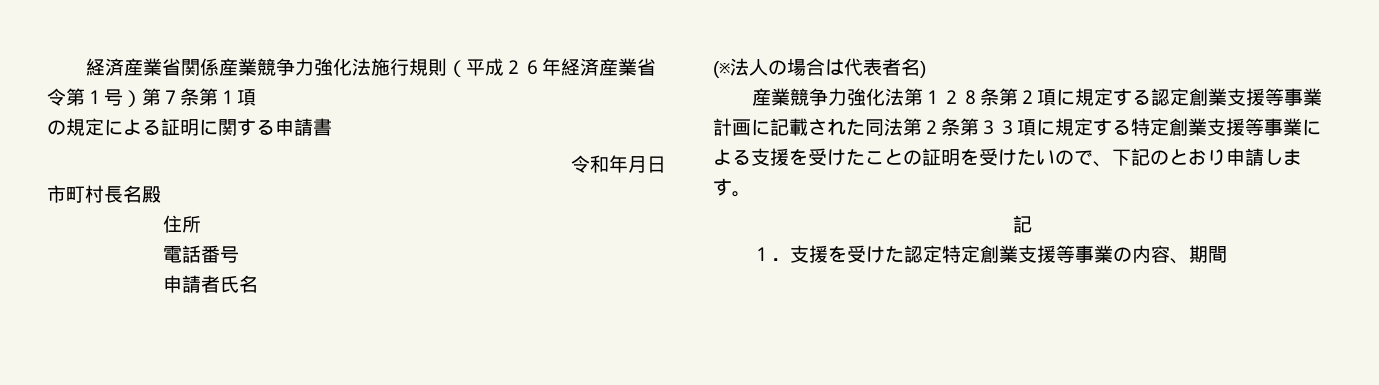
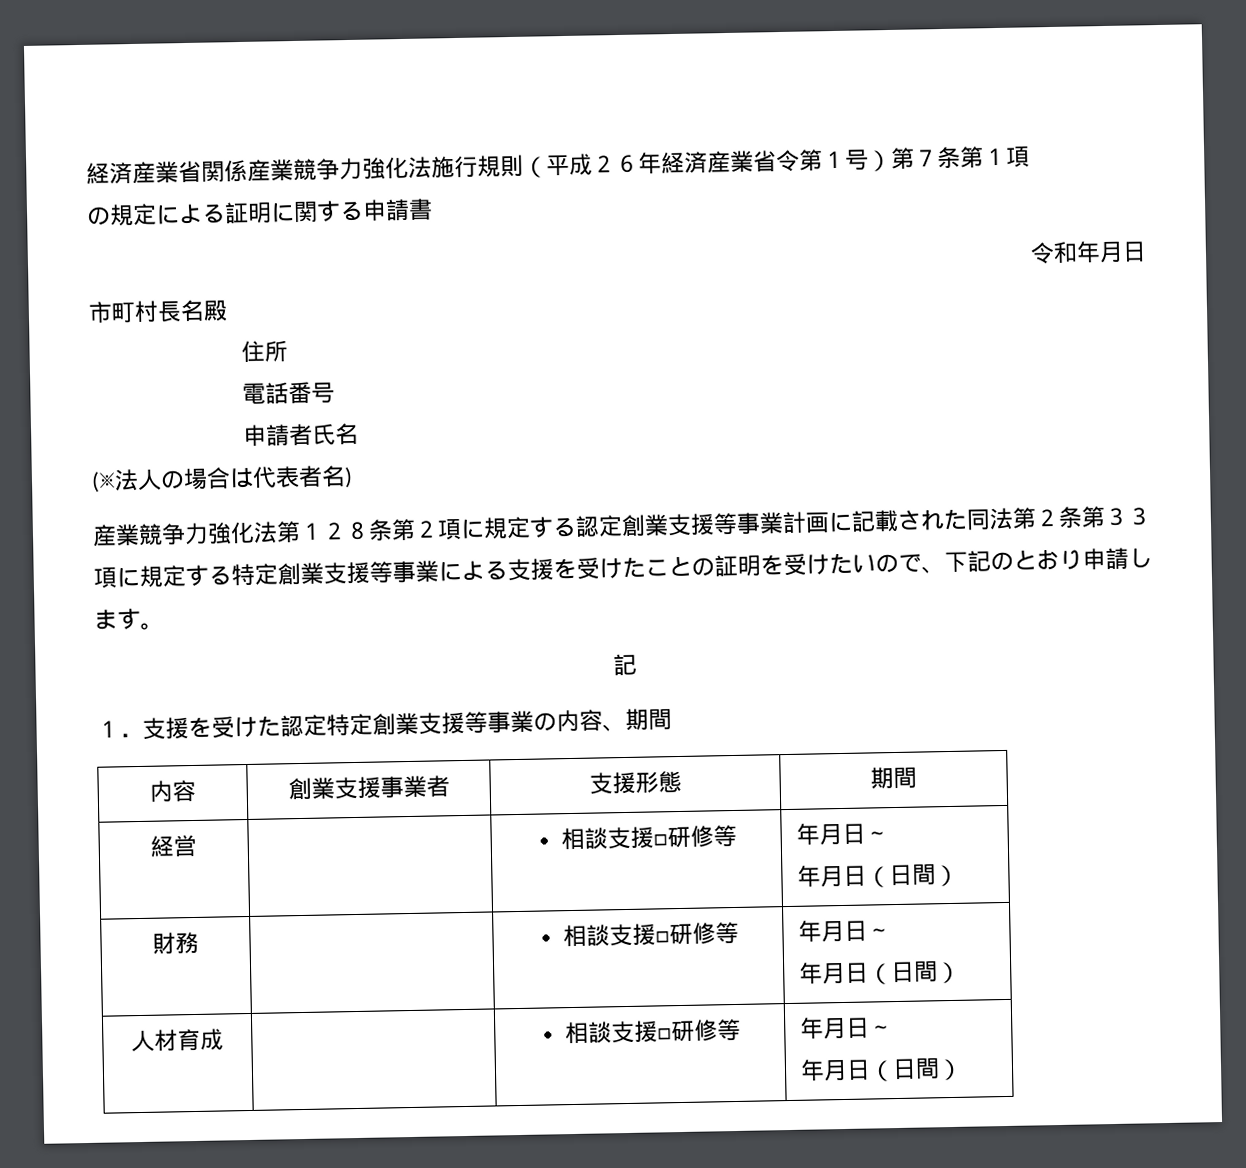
(1228, 254) none -> [149,779,196,803] [287,775,450,801] [588,770,682,795] [870,766,917,790] [150,834,197,858] [560,824,737,851] [796,822,890,846] [797,863,960,888] [152,931,199,955] [562,921,739,948] [798,919,892,943] [799,960,962,985] [131,1028,224,1053] [564,1018,741,1045] [800,1016,894,1040] [800,1057,964,1082] // 内容 | 創業支援事業者 | 支援形態 | 期間 // 経営 | | 相談支援□研修等 | 年月日～ // 年月日（日間） // 財務 | | 相談支援□研修等 | 年月日～ // 年月日（日間） // 人材育成 | | 相談支援□研修等 | 年月日～ // 年月日（日間）

